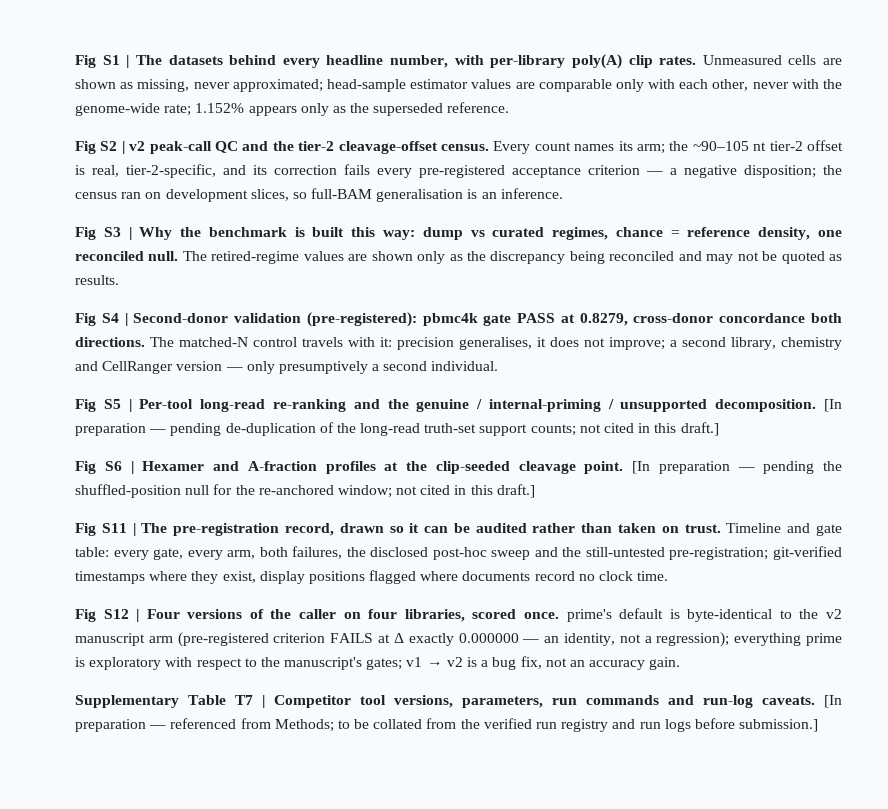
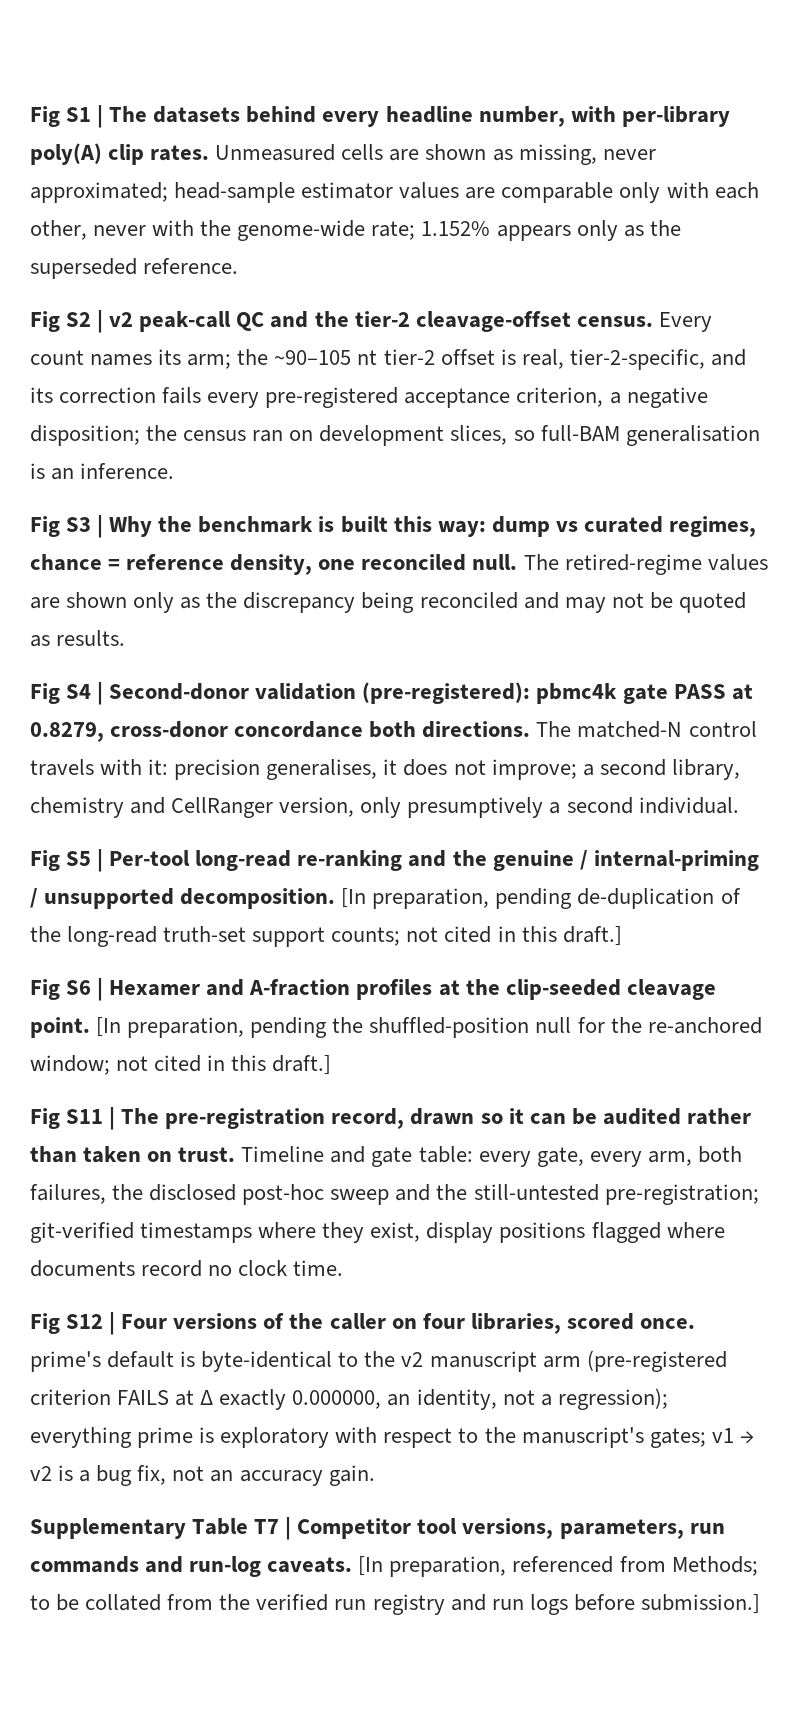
[588,165,663,175] criterion — -> [516,387,604,407] criterion,
[176,361,243,371] version — -> [279,797,355,817] version,
[75,423,167,436] preparation — -> [372,888,490,909] preparation,
[658,461,755,474] preparation — -> [127,1017,245,1038] preparation,
[458,633,540,643] 0.000000 — -> [292,1390,382,1409] 0.000000,
[75,719,167,732] preparation — -> [389,1556,507,1577] preparation,

